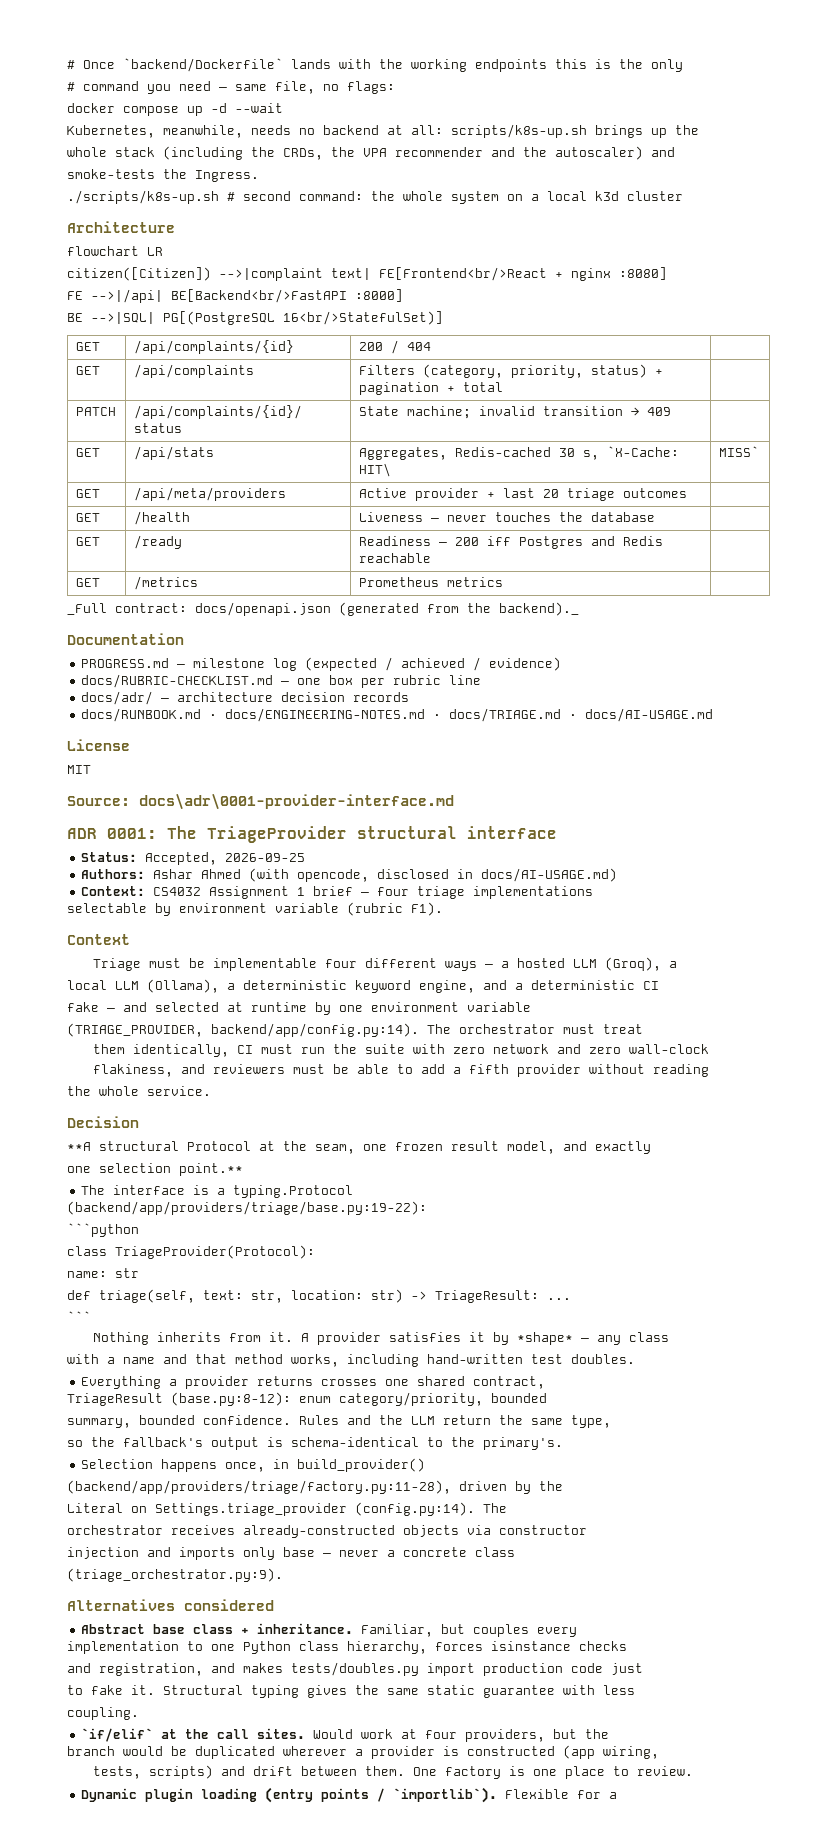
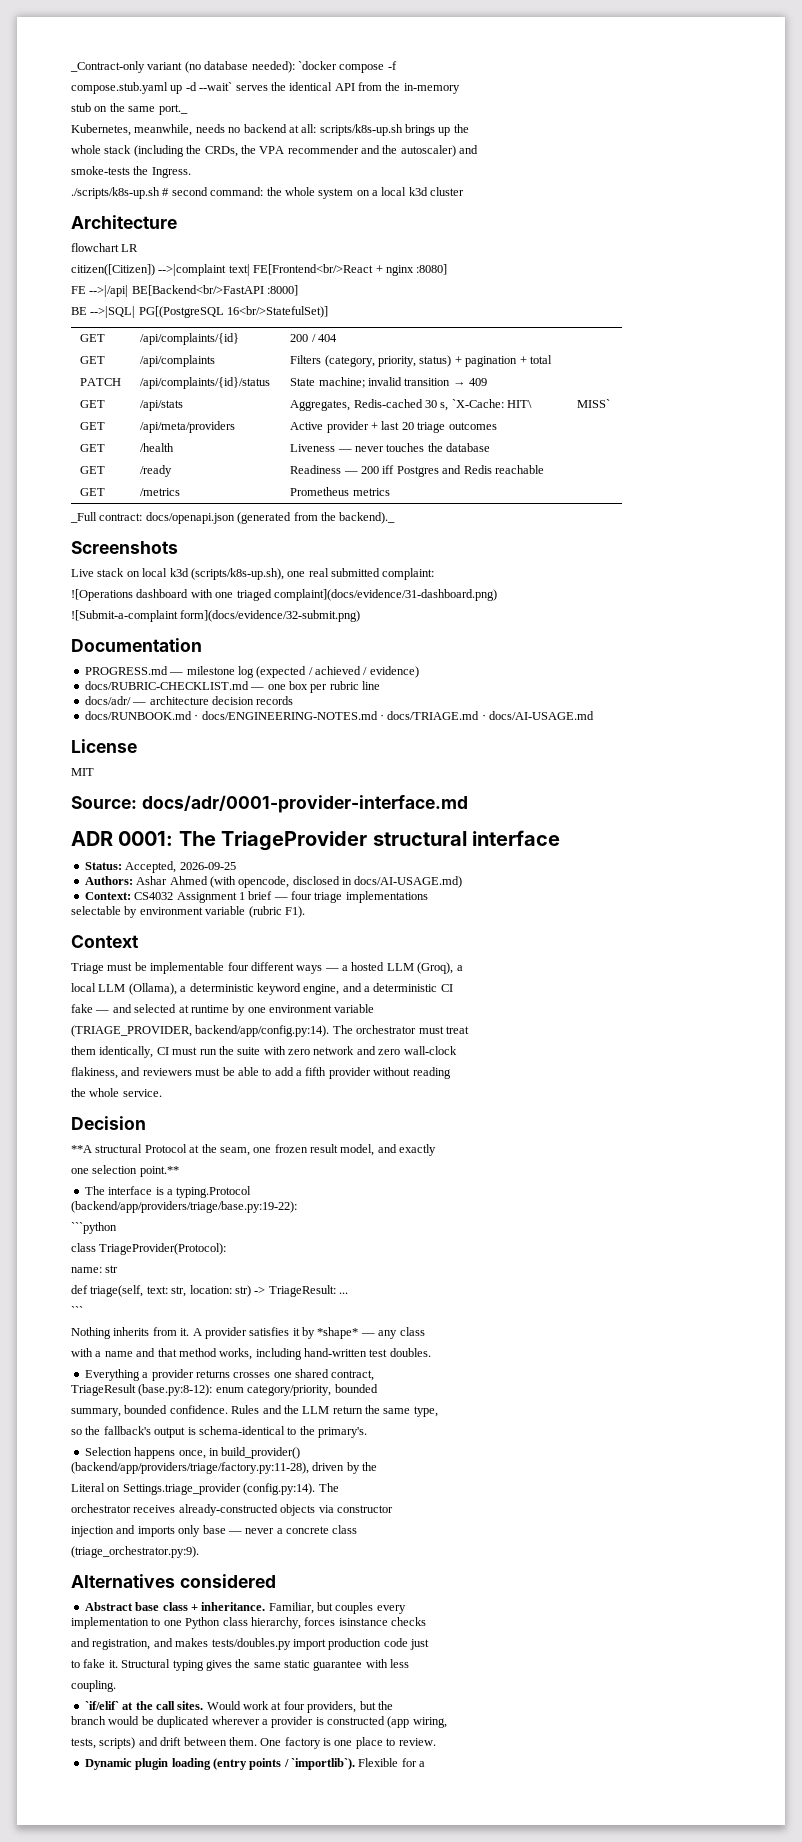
[67,58,683,72] [67,81,395,94] [67,103,283,116] # Once `backend/Dockerfile` lands with the working endpoints this is the only // # command you need — same file, no flags: // docker compose up -d --wait -> [70,61,397,73] [71,82,460,94] [71,103,188,115] _Contract-only variant (no database needed): `docker compose -f // compose.stub.yaml up -d --wait` serves the identical API from the in-memory // stub on the same port._
(579, 609) none -> [71,541,178,554] [71,568,435,580] [71,589,497,601] [71,610,361,622] // Screenshots // Live stack on local k3d (scripts/k8s-up.sh), one real submitted complaint: // ![Operations dashboard with one triaged complaint](docs/evidence/31-dashboard.png) // ![Submit-a-complaint form](docs/evidence/32-submit.png)
[139,793,454,810] docs\adr\0001-provider-interface.md -> [141,795,468,813] docs/adr/0001-provider-interface.md

